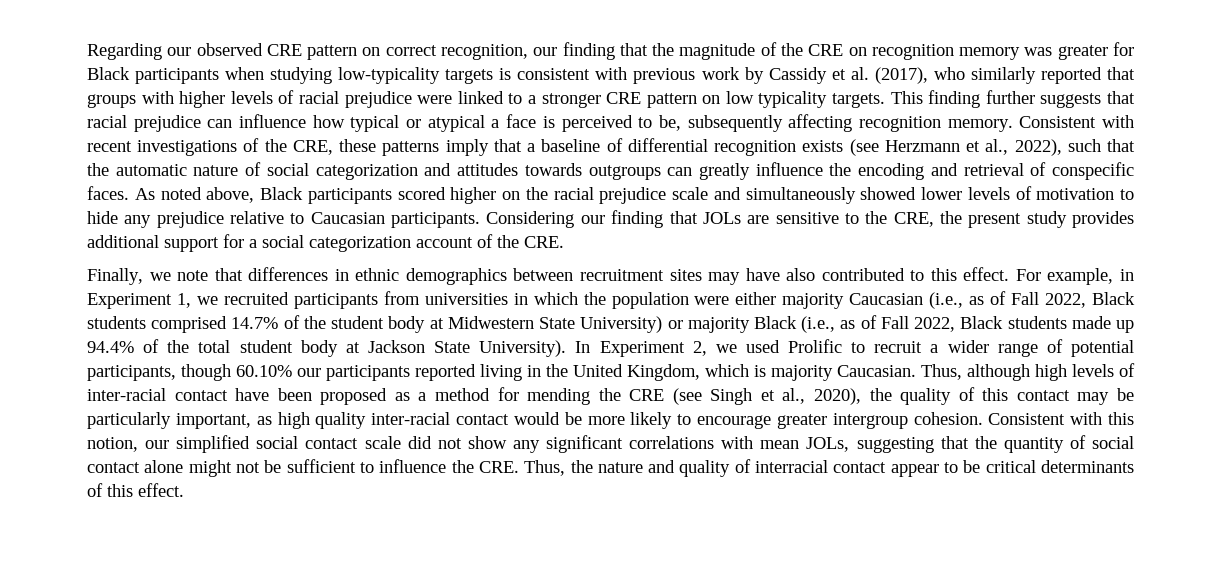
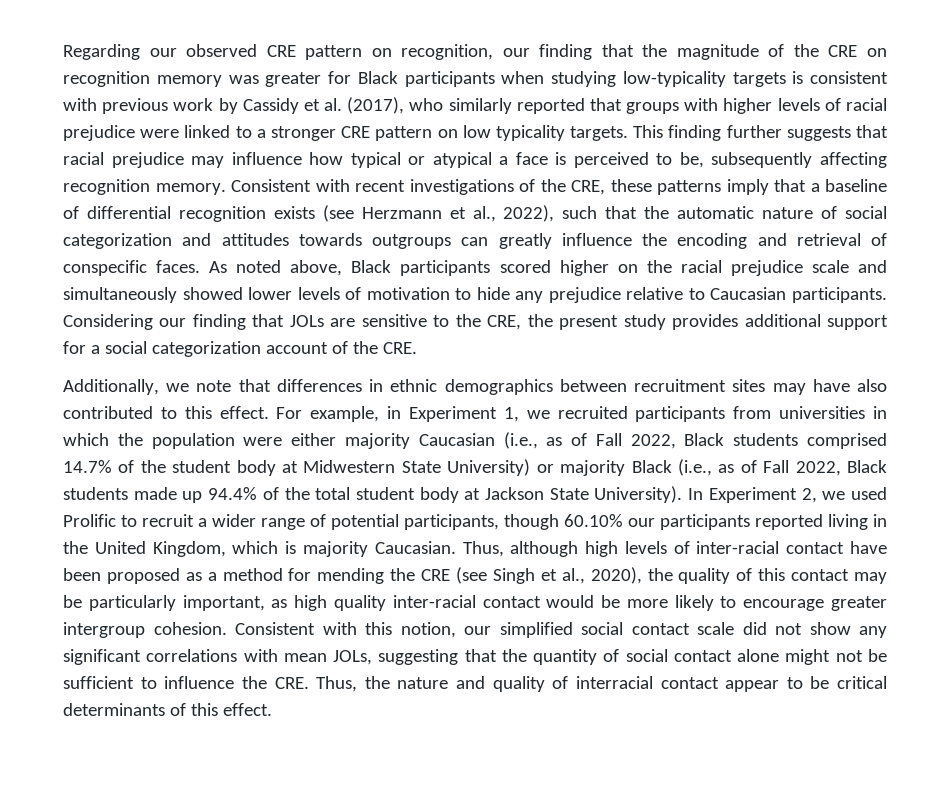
[385,45,437,56] correct -> (392, 52) none
[207,119,233,128] can -> [191,156,225,168] may
[87,268,143,285] Finally, -> [63,379,159,395] Additionally,

